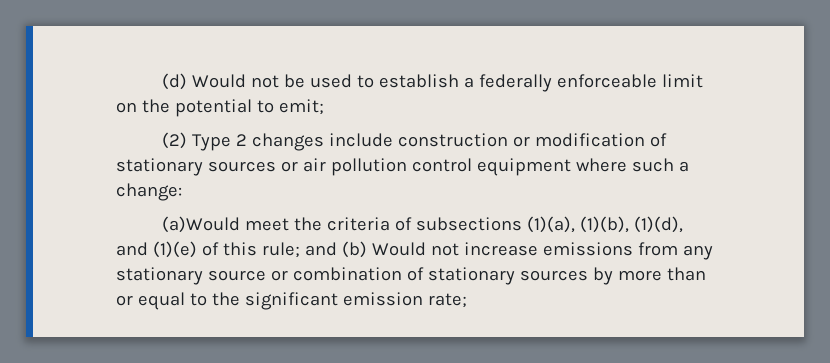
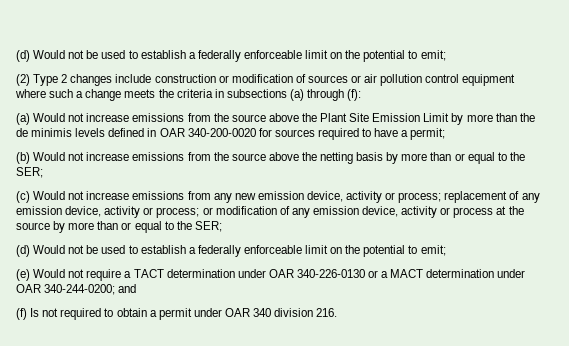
[116,158,203,176] stationary -> (306, 78) none
[116,183,182,201] [162,216,684,233] [116,241,337,258] change: // (a)Would meet the criteria of subsections (1)(a), (1)(b), (1)(d), and (1)(e) of this rule; and -> [85,89,362,101] [16,113,535,125] [16,128,446,140] change meets the criteria in subsections (a) through (f): // (a) Would not increase emissions from the source above the Plant Site Emission Limit by more than the de minimis levels defined in OAR 340-200-0020 for sources required to have a permit; //
[682,245,713,260] [116,267,706,285] [116,292,467,310] any stationary source or combination of stationary sources by more than or equal to the significant emission rate; -> [213,152,525,164] [16,167,43,178] [16,191,540,203] [16,206,524,218] [16,221,222,233] [16,245,446,257] [16,269,526,281] [16,284,137,295] [16,308,338,320] the source above the netting basis by more than or equal to the SER; // (c) Would not increase emissions from any new emission device, activity or process; replacement of any emission device, activity or process; or modification of any emission device, activity or process at the source by more than or equal to the SER; // (d) Would not be used to establish a federally enforceable limit on the potential to emit; // (e) Would not require a TACT determination under OAR 340-226-0130 or a MACT determination under OAR 340-244-0200; and // (f) Is not required to obtain a permit under OAR 340 division 216.

